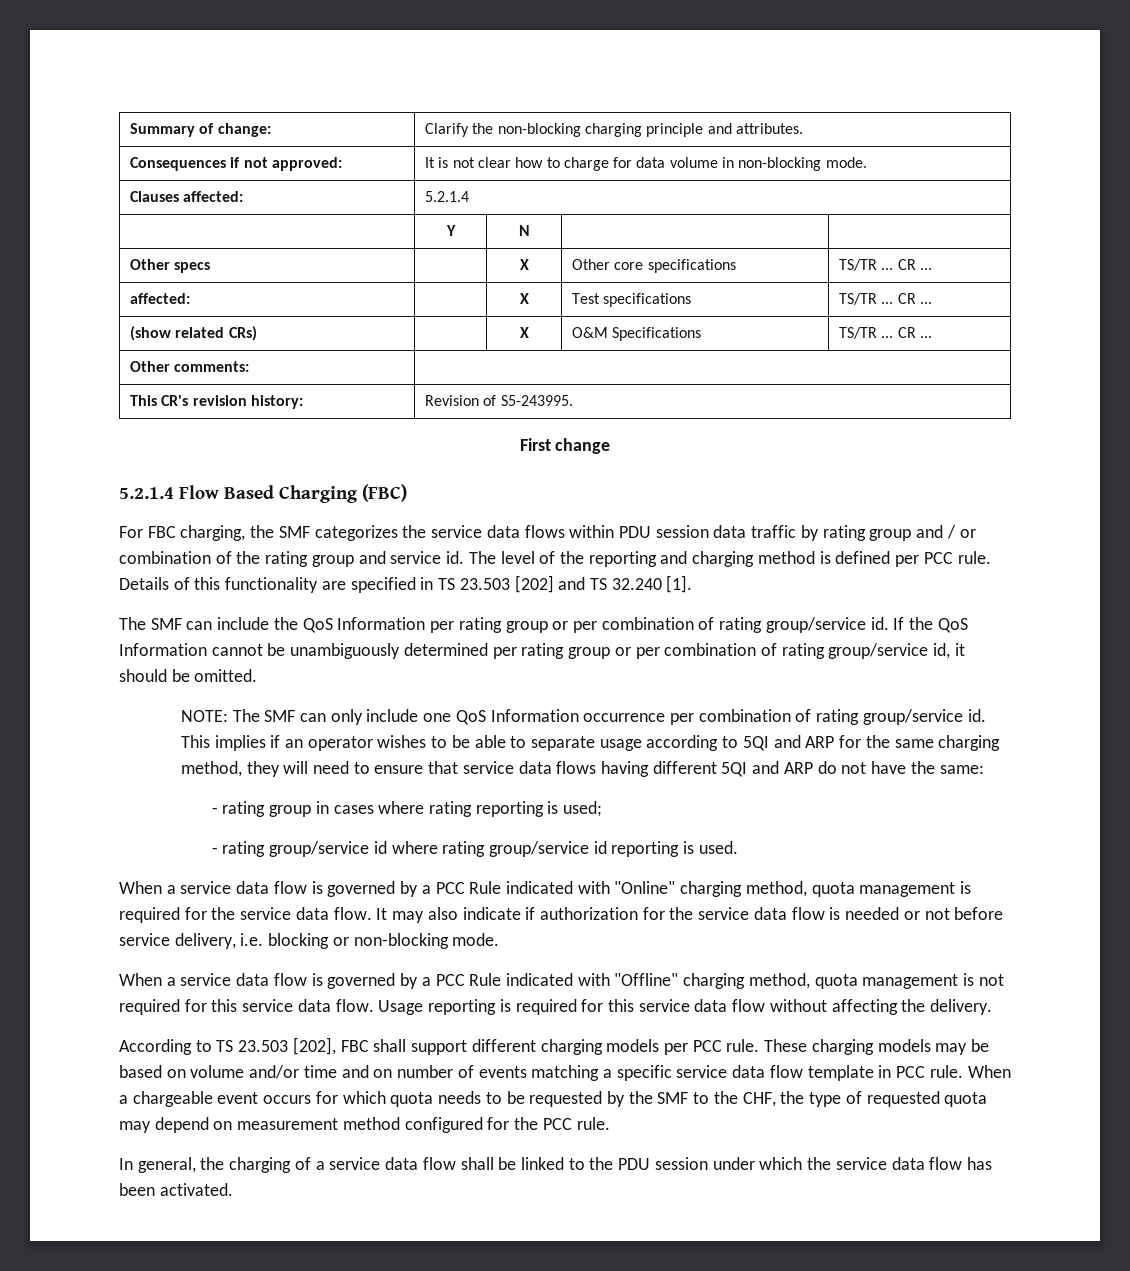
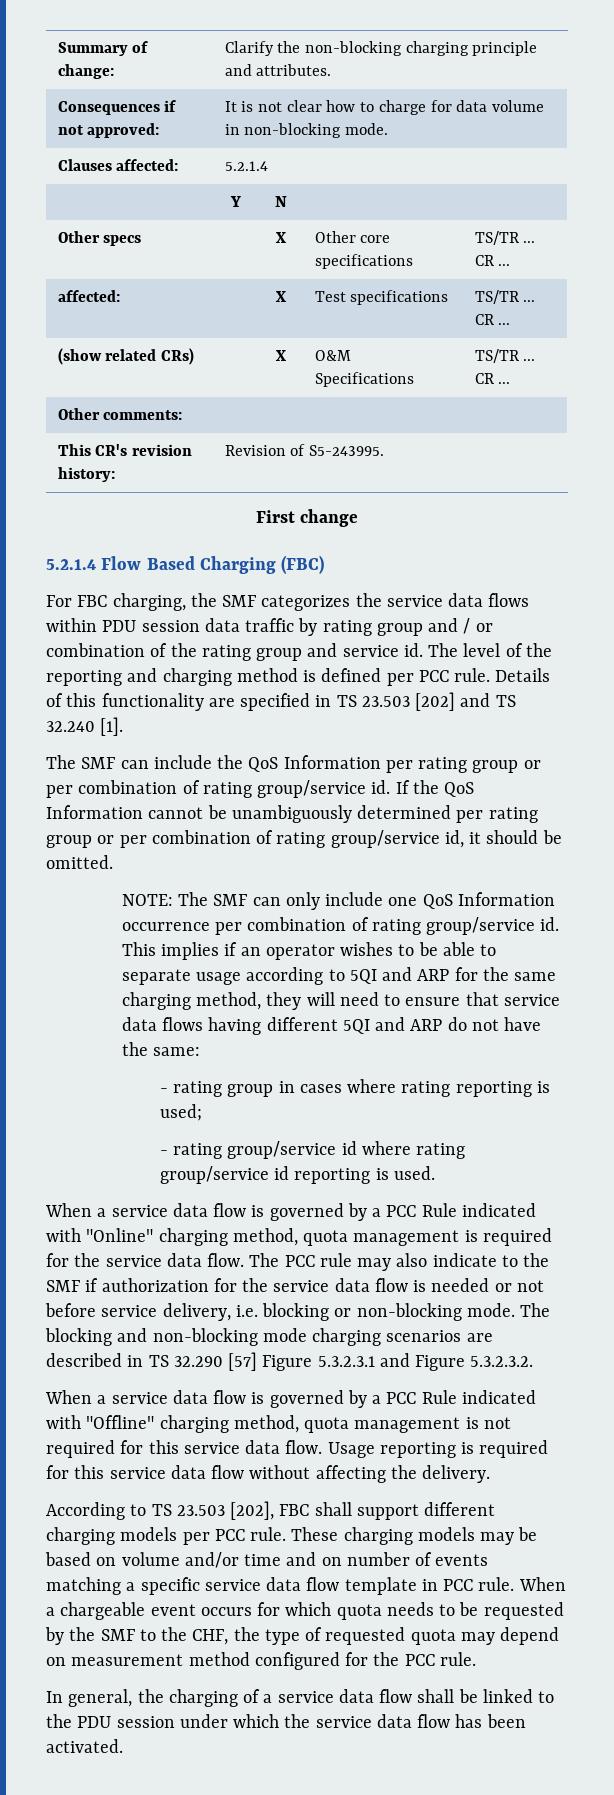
[376,907,521,923] It may also indicate -> [249,1253,550,1271] [46,1280,80,1292] The PCC rule may also indicate to the SMF
(500, 939) none -> [520,1303,551,1317] [45,1328,493,1346] [46,1352,534,1371] The blocking and non-blocking mode charging scenarios are described in TS 32.290 [57] Figure 5.3.2.3.1 and Figure 5.3.2.3.2.

